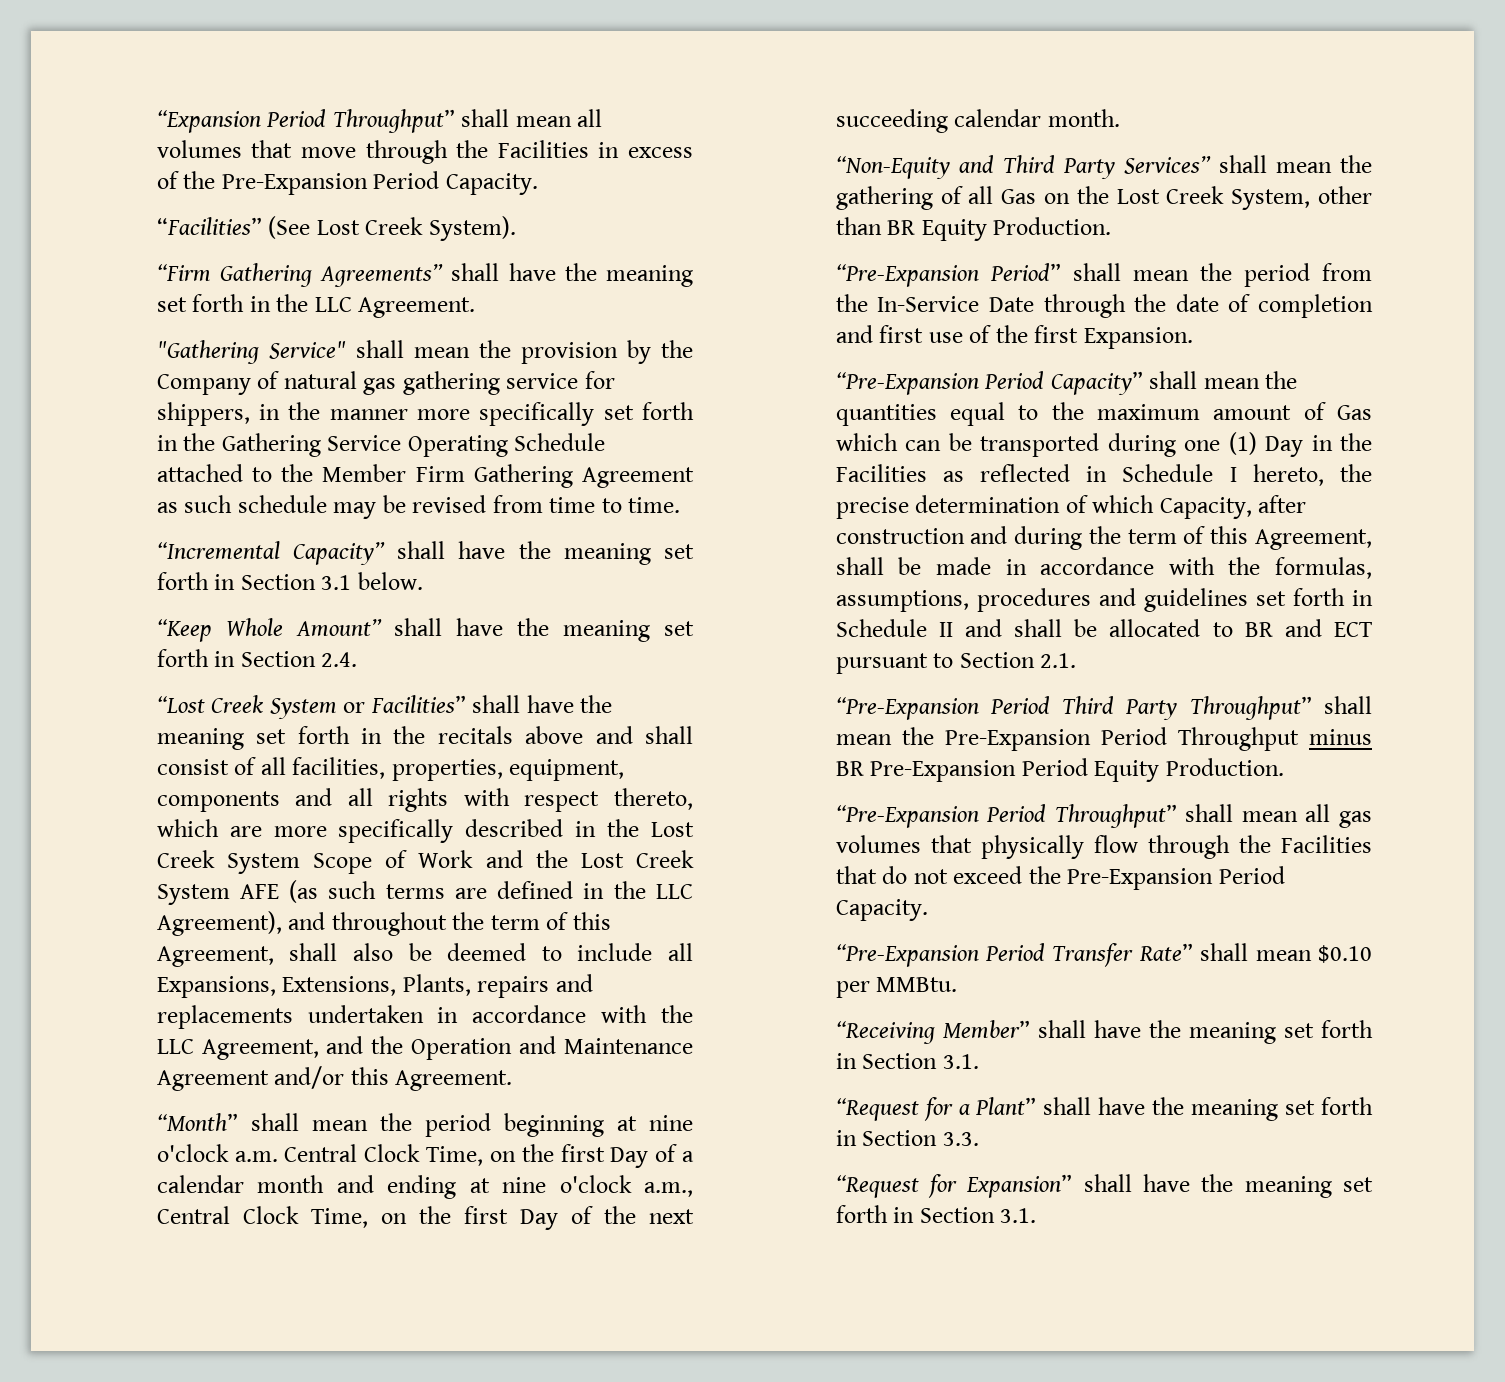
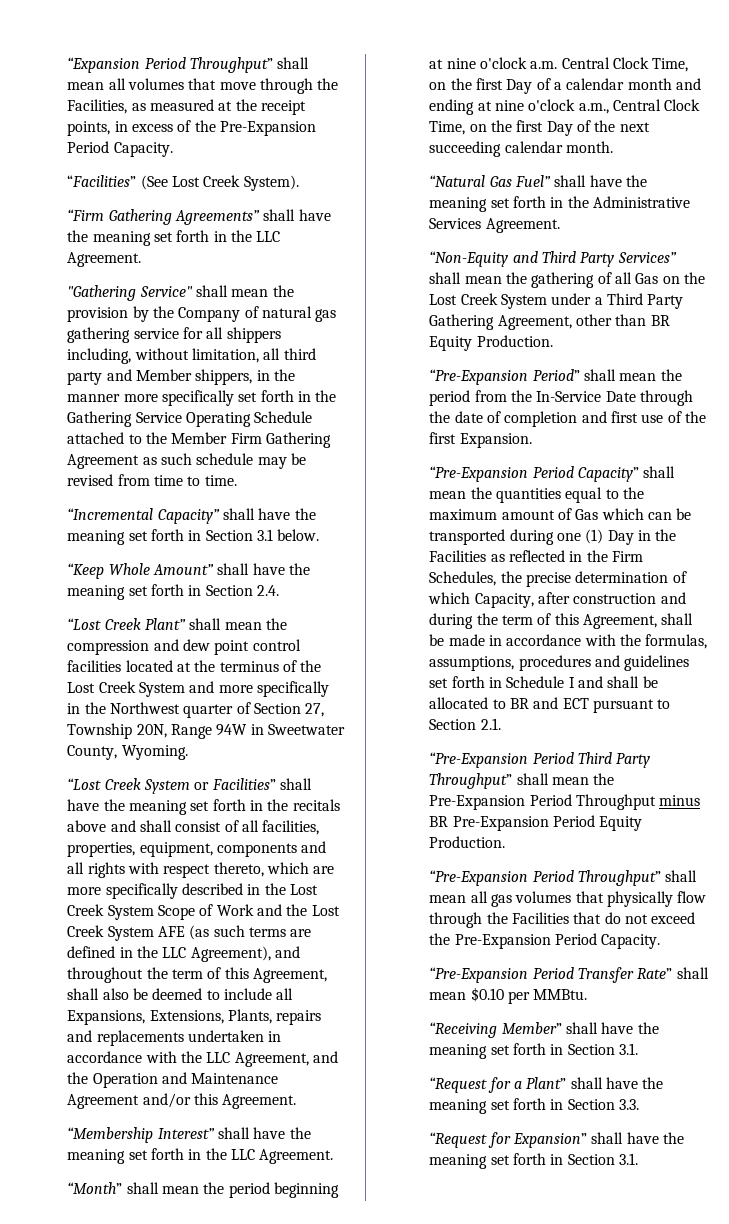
[497,140,589,158] Facilities -> [67,99,306,115] [67,121,111,136] Facilities, as measured at the receipt points,
(615, 380) none -> [206,327,281,343] [67,348,316,364] [67,369,192,385] all shippers including, without limitation, all third party and Member
(358, 659) none -> [67,618,287,630] [67,639,301,655] [67,660,322,672] [67,681,329,697] [67,702,325,718] [67,723,345,739] [67,745,188,760] // “Lost Creek Plant” shall mean the compression and dew point control facilities located at the terminus of the Lost Creek System and more specifically in the Northwest quarter of Section 27, Township 20N, Range 94W in Sweetwater County, Wyoming.
(513, 1080) none -> [67,1127,311,1143] [67,1148,334,1164] // “Membership Interest” shall have the meaning set forth in the LLC Agreement.
(1120, 118) none -> [429,175,647,187] [429,196,690,212] [429,218,560,233] // “Natural Gas Fuel” shall have the meaning set forth in the Administrative Services Agreement.
[1231,189,1311,210] System, -> [500,293,684,309] [429,314,572,330] System under a Third Party Gathering Agreement,
[1122,464,1324,486] Schedule I hereto, -> [586,550,643,562] [429,571,497,586] the Firm Schedules,
[938,622,953,637] II -> [568,677,575,688] I

